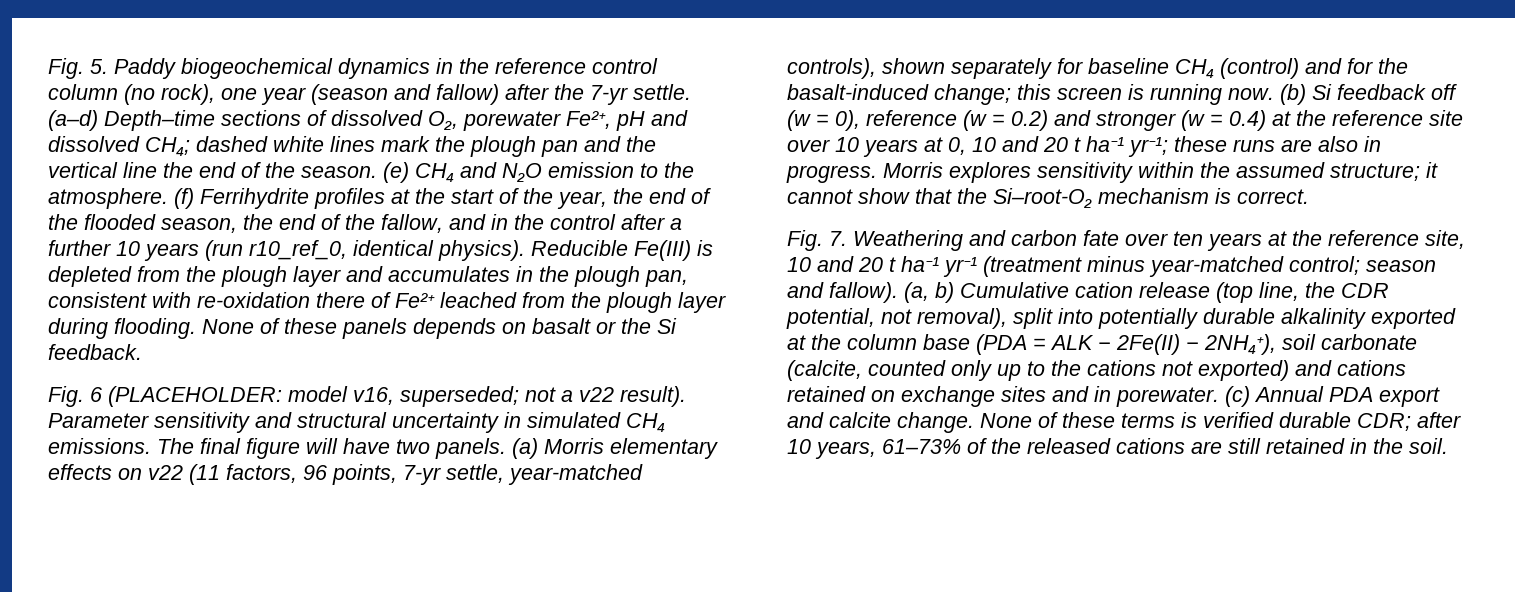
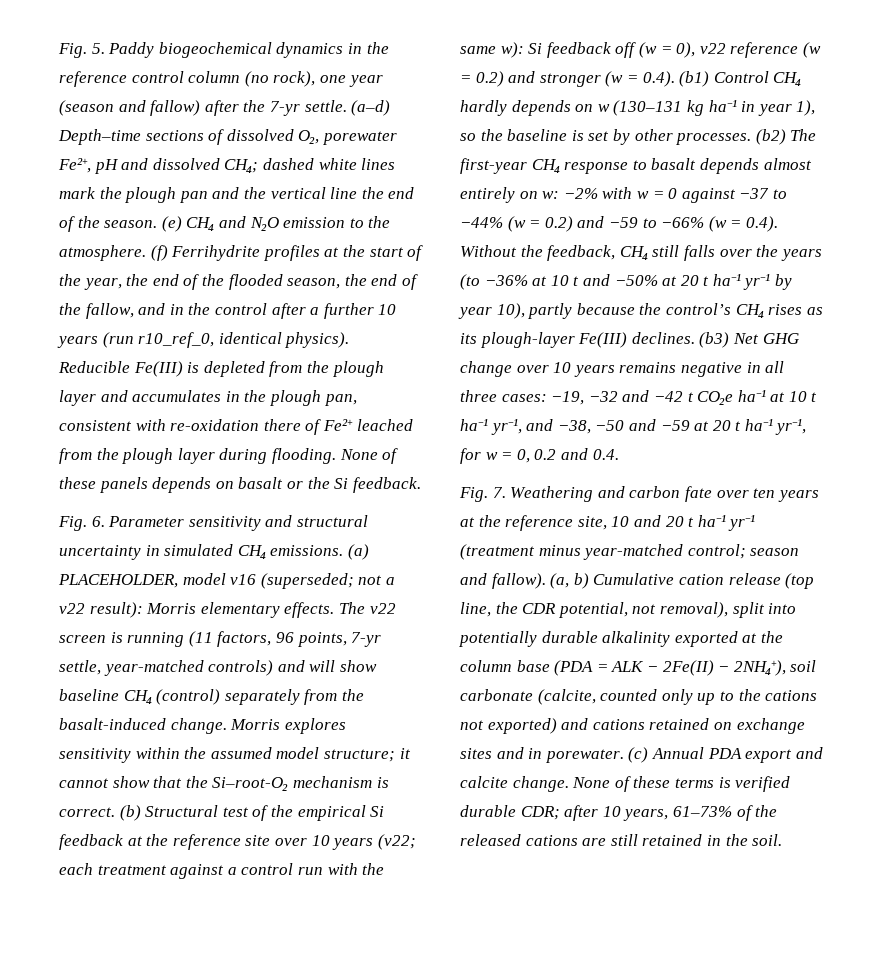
[90,386,686,407] 6 (PLACEHOLDER: model v16, superseded; not a v22 result). -> [91,516,105,527] 6.
[157,438,718,459] [48,464,183,480] The final figure will have two panels. (a) Morris elementary effects on v22 -> [347,544,369,560] [58,573,395,589] [59,602,396,618] [59,632,185,647] (a) PLACEHOLDER, model v16 (superseded; not a v22 result): Morris elementary effects. The v22 screen is running
[787,58,1408,79] [787,84,1457,105] [787,110,1463,131] [787,136,1381,157] [786,165,877,183] controls), shown separately for baseline CH₄ (control) and for the basalt-induced change; this screen is running now. (b) Si feedback off (w = 0), reference (w = 0.2) and stronger (w = 0.4) at the reference site over 10 years at 0, 10 and 20 t ha⁻¹ yr⁻¹; these runs are also in progress. -> [208,660,377,676] [59,689,364,705] [59,718,227,734] controls) and will show baseline CH₄ (control) separately from the basalt-induced change.
(1325, 170) none -> [276,747,320,759] model
(1309, 196) none -> [119,805,385,821] [59,834,416,850] [59,863,385,879] [460,42,821,58] [460,71,802,87] [460,100,816,116] [460,129,817,145] [460,158,812,174] [460,187,787,203] [460,216,778,232] [460,245,822,261] [460,274,793,290] [458,303,823,319] [460,332,799,348] [460,361,785,377] [460,390,818,405] [460,419,807,435] [460,448,619,464] (b) Structural test of the empirical Si feedback at the reference site over 10 years (v22; each treatment against a control run with the same w): Si feedback off (w = 0), v22 reference (w = 0.2) and stronger (w = 0.4). (b1) Control CH₄ hardly depends on w (130–131 kg ha⁻¹ in year 1), so the baseline is set by other processes. (b2) The first-year CH₄ response to basalt depends almost entirely on w: −2% with w = 0 against −37 to −44% (w = 0.2) and −59 to −66% (w = 0.4). Without the feedback, CH₄ still falls over the years (to −36% at 10 t and −50% at 20 t ha⁻¹ yr⁻¹ by year 10), partly because the control’s CH₄ rises as its plough-layer Fe(III) declines. (b3) Net GHG change over 10 years remains negative in all three cases: −19, −32 and −42 t CO₂e ha⁻¹ at 10 t ha⁻¹ yr⁻¹, and −38, −50 and −59 at 20 t ha⁻¹ yr⁻¹, for w = 0, 0.2 and 0.4.

